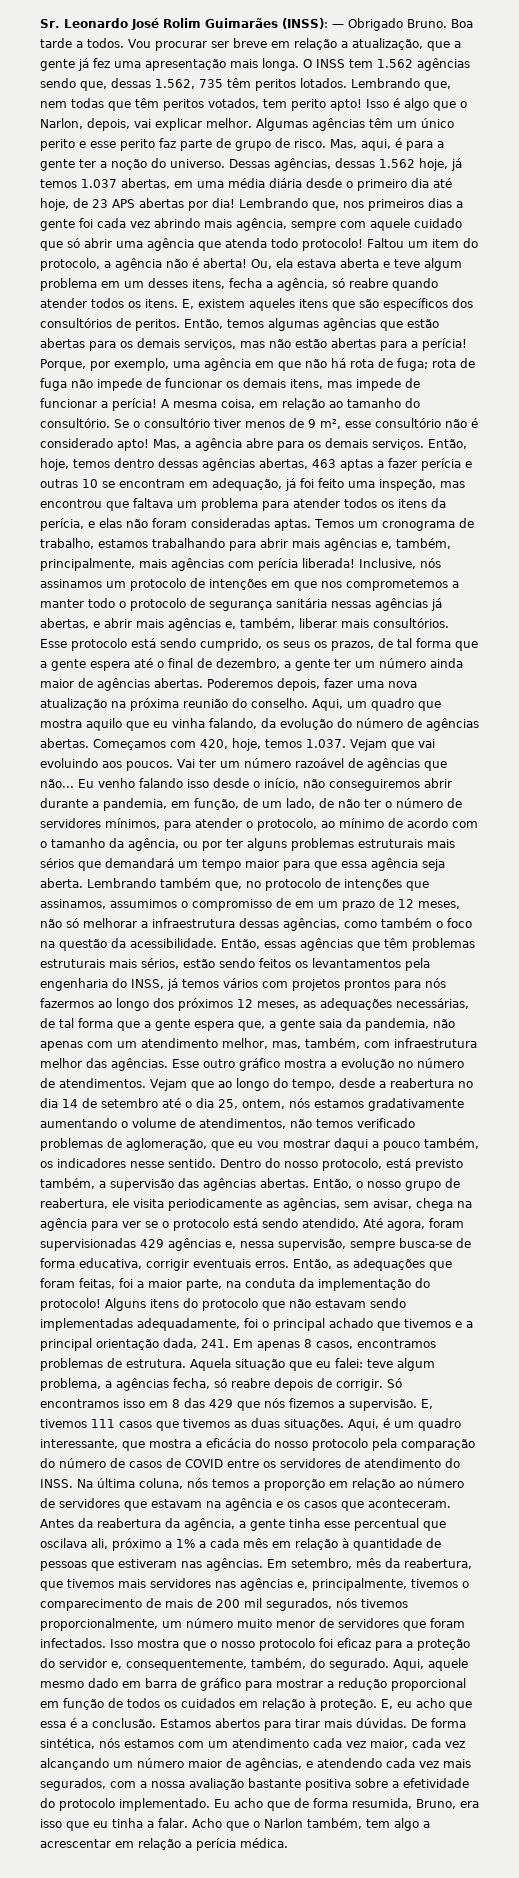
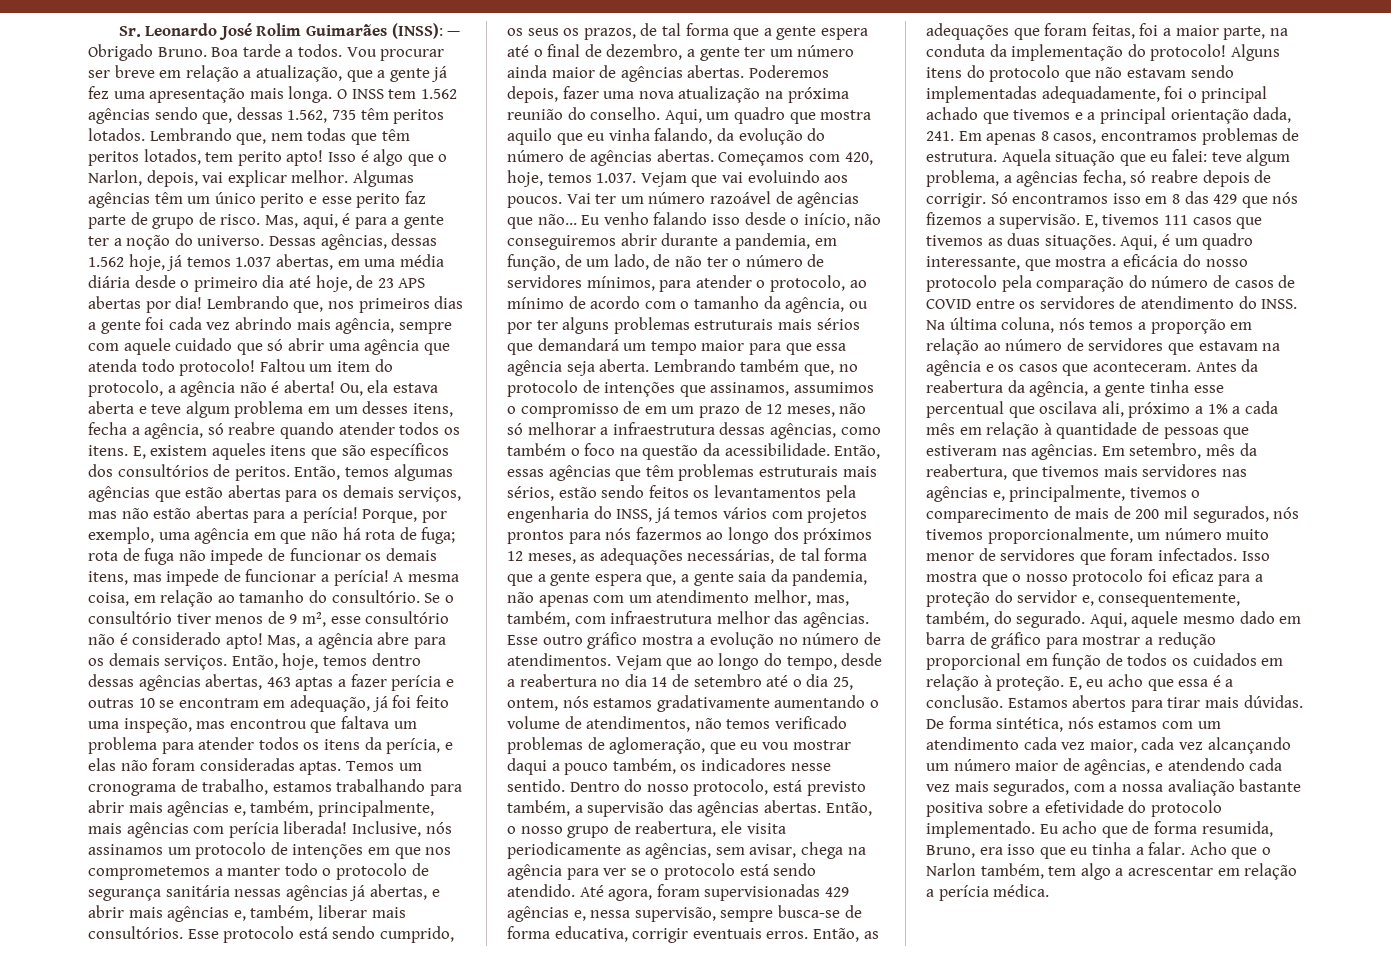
[208,98,259,109] votados, -> [143,149,201,165] lotados,

